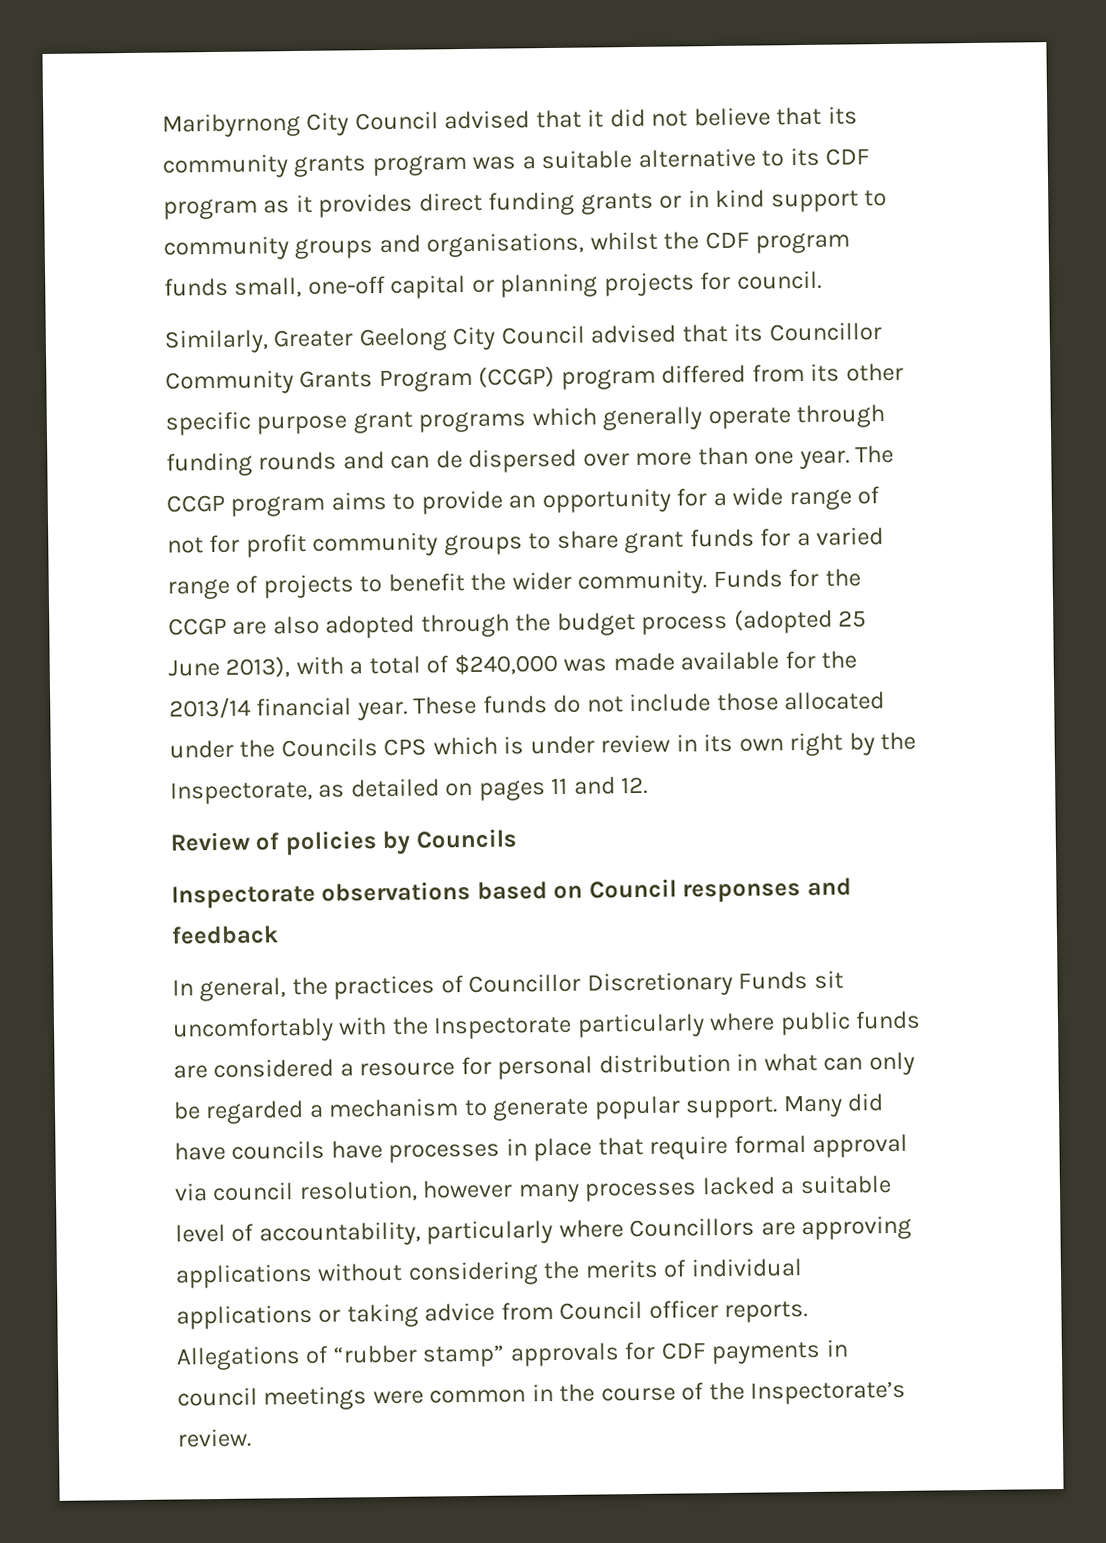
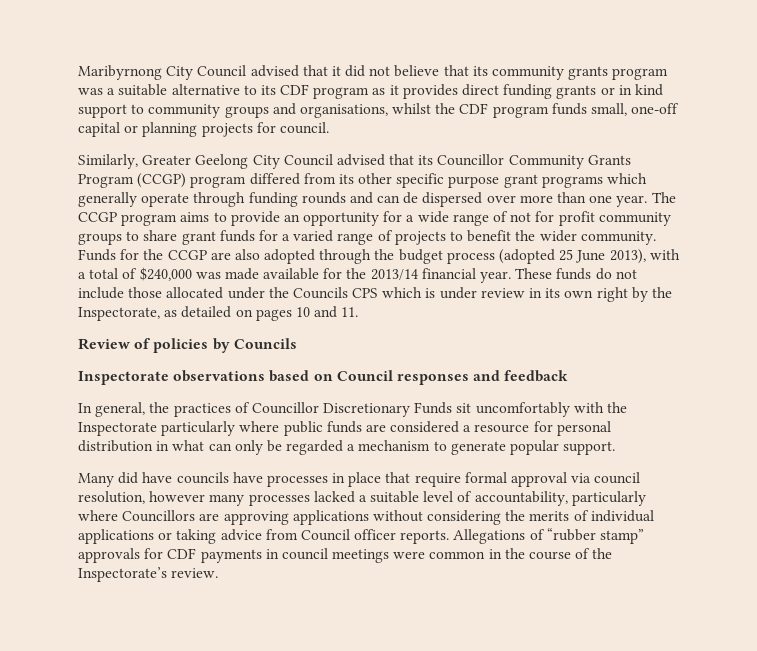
[551,776,649,795] 11 and 12. -> [295,306,359,318] 10 and 11.
(779, 1107) none -> (616, 448) //

